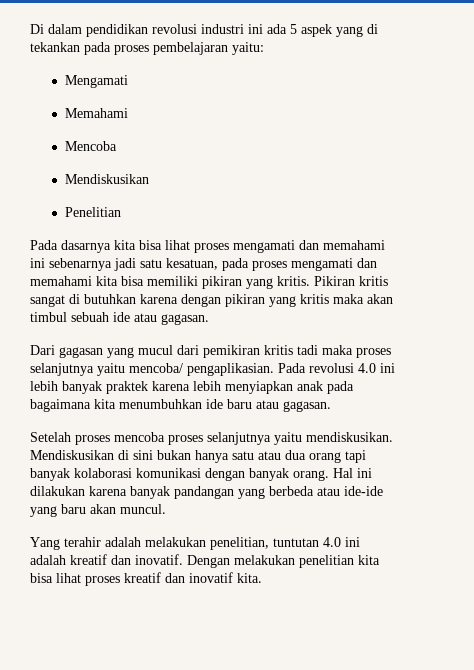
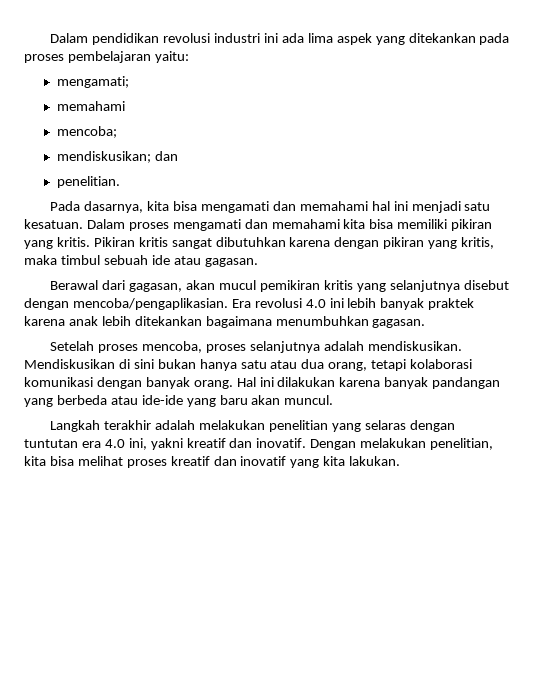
[30,24,82,34] Di dalam -> [50,33,89,43] Dalam
[290,24,297,34] 5 -> [307,33,333,43] lima
[367,24,378,34] [30,42,80,52] di tekankan -> [408,33,476,43] ditekankan
[64,75,128,88] [64,108,128,118] [64,141,117,151] [64,174,149,184] [64,207,121,217] [30,240,385,253] [30,258,249,271] Mengamati // Memahami // Mencoba // Mendiskusikan // Penelitian // Pada dasarnya kita bisa lihat proses mengamati dan memahami ini sebenarnya jadi satu kesatuan, pada -> [56,76,129,88] [56,101,125,111] [56,126,117,138] [56,151,178,163] [56,176,120,188] [50,201,491,213] [24,219,125,229] mengamati; // memahami // mencoba; // mendiskusikan; dan // penelitian. // Pada dasarnya, kita bisa mengamati dan memahami hal ini menjadi satu kesatuan. Dalam
[69,294,136,304] di butuhkan -> [215,237,286,247] dibutuhkan
[300,294,393,304] kritis maka akan -> [461,237,495,249] [24,255,57,265] kritis, maka
[30,345,391,358] [30,363,306,376] Dari gagasan yang mucul dari pemikiran kritis tadi maka proses selanjutnya yaitu mencoba/ pengaplikasian. Pada -> [50,280,509,292] [24,298,251,310] Berawal dari gagasan, akan mucul pemikiran kritis yang selanjutnya disebut dengan mencoba/pengaplikasian. Era
[193,381,354,394] [30,399,279,412] lebih menyiapkan anak pada bagaimana kita menumbuhkan ide baru atau -> [68,316,369,328] anak lebih ditekankan bagaimana menumbuhkan
[114,432,302,445] mencoba proses selanjutnya yaitu -> [142,341,364,353] mencoba, proses selanjutnya adalah
[309,450,366,463] [30,468,70,481] orang tapi banyak -> [328,359,407,371] orang, tetapi
[30,537,360,550] [30,555,66,565] Yang terahir adalah melakukan penelitian, tuntutan 4.0 ini adalah -> [50,420,455,432] [24,438,183,450] Langkah terakhir adalah melakukan penelitian yang selaras dengan tuntutan era 4.0 ini, yakni
[299,555,380,568] [30,573,81,583] penelitian kita bisa lihat -> [430,438,494,450] [24,456,123,466] penelitian, kita bisa melihat
[237,573,262,583] kita. -> [290,456,401,468] yang kita lakukan.

